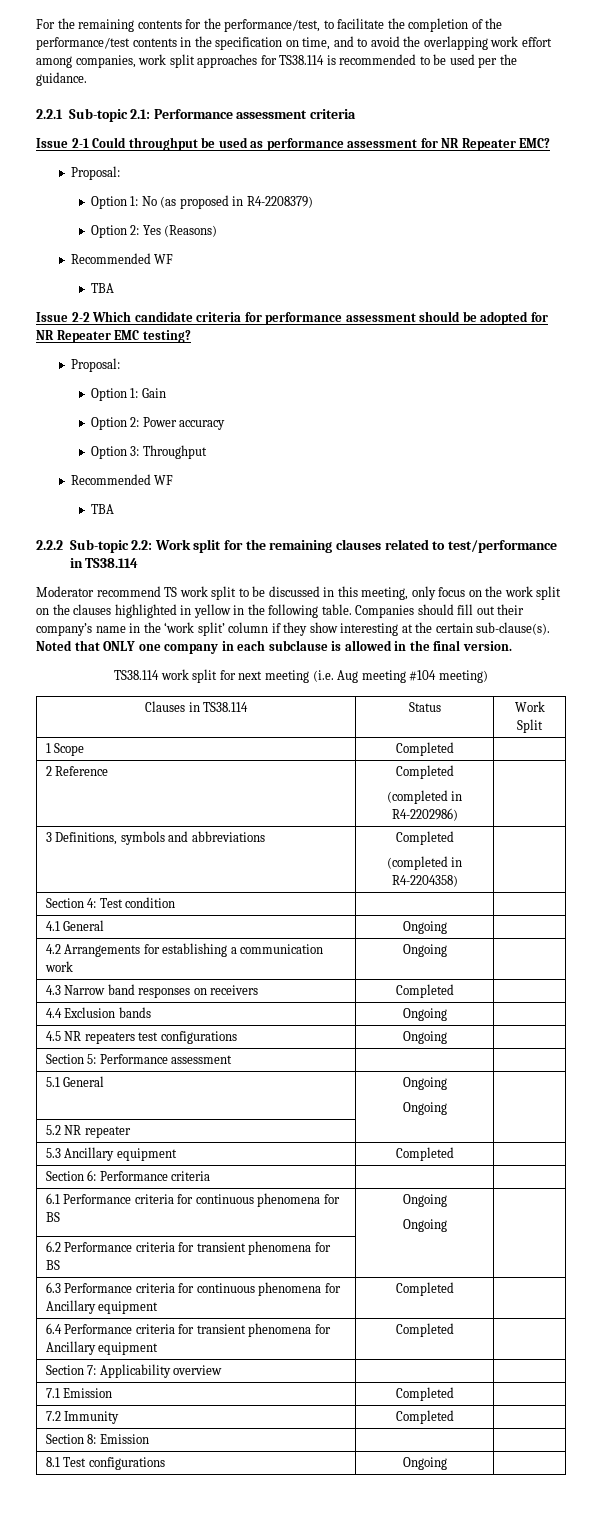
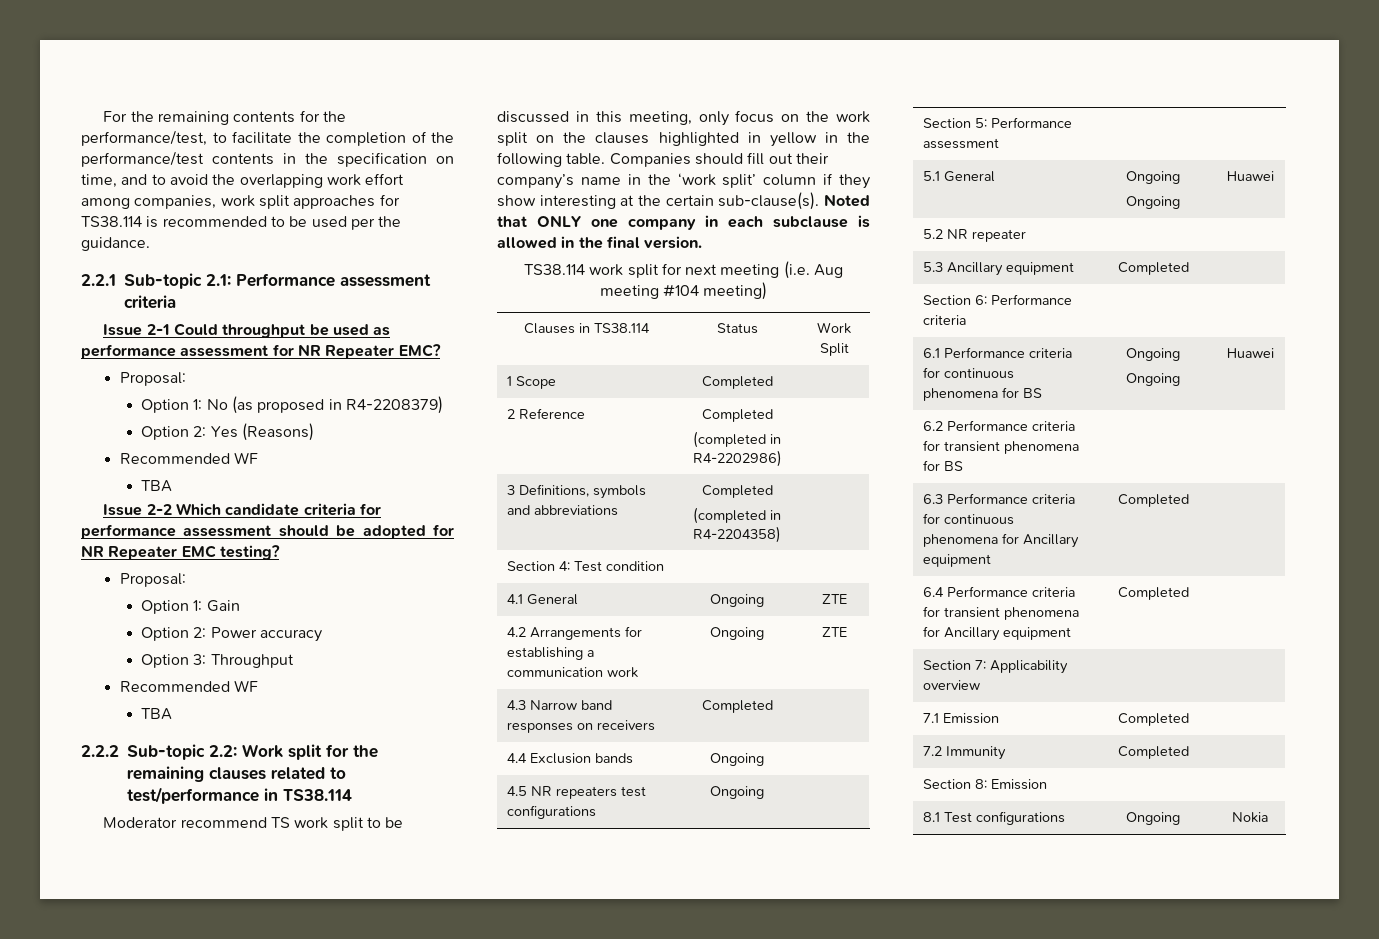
(447, 927) none -> [821,594,847,604] ZTE
(447, 950) none -> [821,627,847,637] ZTE
(447, 1108) none -> [1226,171,1274,181] Huawei
(447, 1225) none -> [1226,348,1274,358] Huawei
(447, 1463) none -> [1232,812,1268,823] Nokia

